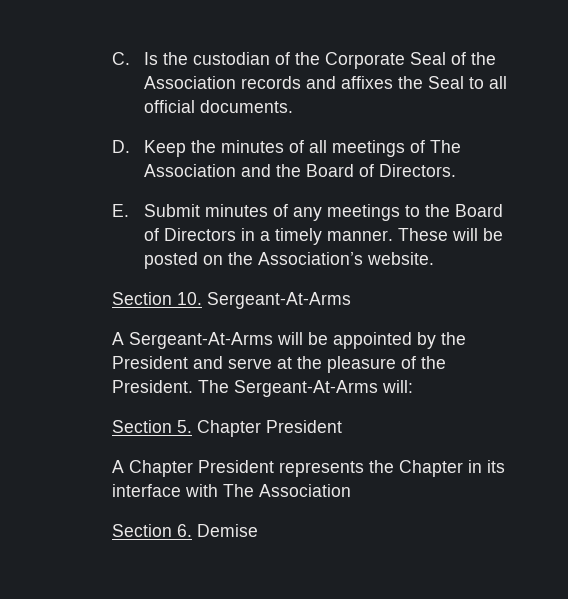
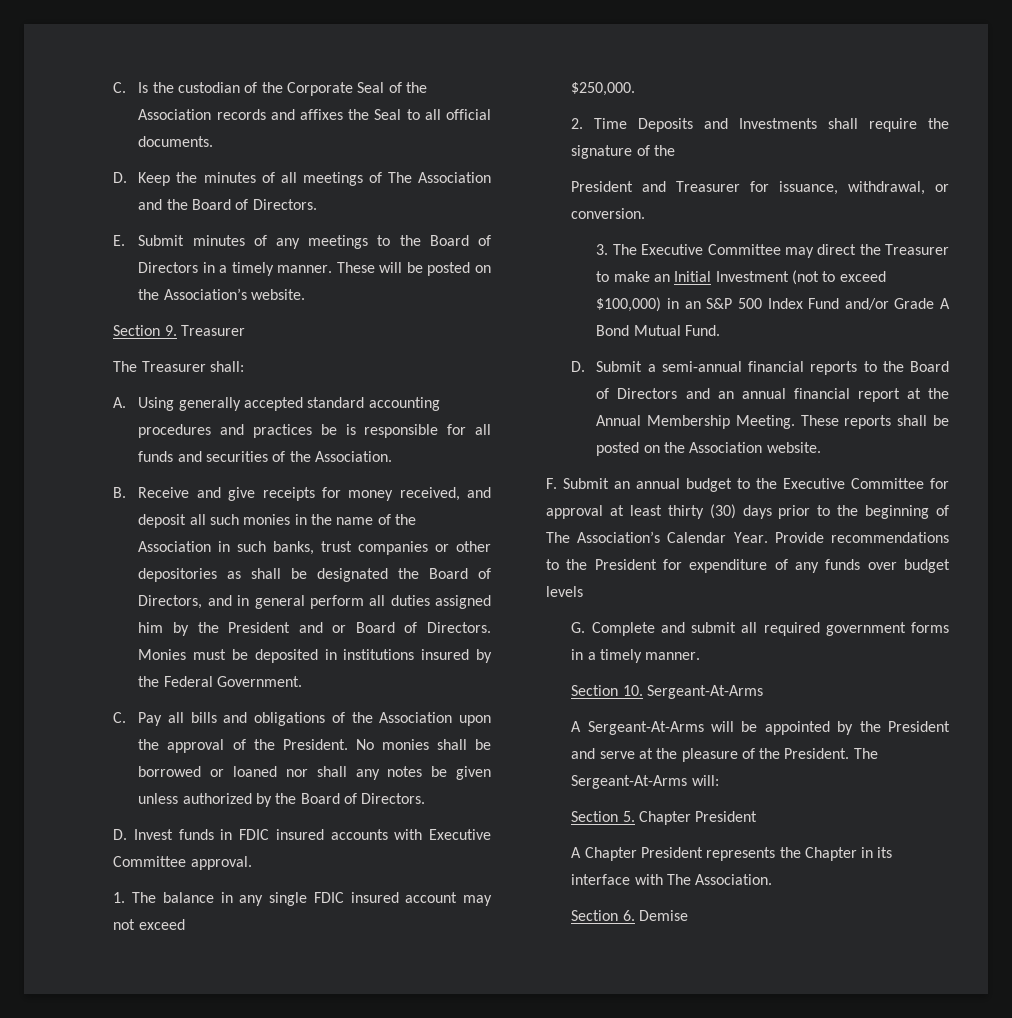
(435, 258) none -> [113,325,245,336] [113,361,244,372] [113,397,440,411] [138,424,491,438] [138,451,392,462] [113,487,491,501] [138,514,416,528] [138,541,491,555] [138,568,491,582] [138,595,491,609] [138,622,491,636] [138,649,492,663] [138,676,303,687] [113,712,491,726] [138,739,491,753] [138,766,491,780] [138,793,426,807] [113,829,491,840] [113,856,252,870] [113,892,492,906] [113,919,185,930] [571,82,636,96] [571,118,949,132] [571,145,675,159] [571,181,949,195] [571,208,646,219] [596,244,949,258] [596,270,886,285] [596,297,950,312] [596,325,721,336] [571,361,949,375] [596,388,949,402] [596,415,949,429] [596,442,821,456] [546,478,949,492] [546,504,949,519] [546,531,949,543] [546,559,950,573] [546,586,584,597] [571,622,949,636] [571,649,701,663] // Section 9. Treasurer // The Treasurer shall: // A. Using generally accepted standard accounting procedures and practices be is responsible for all funds and securities of the Association. // B. Receive and give receipts for money received, and deposit all such monies in the name of the Association in such banks, trust companies or other depositories as shall be designated the Board of Directors, and in general perform all duties assigned him by the President and or Board of Directors. Monies must be deposited in institutions insured by the Federal Government. // C. Pay all bills and obligations of the Association upon the approval of the President. No monies shall be borrowed or loaned nor shall any notes be given unless authorized by the Board of Directors. // D. Invest funds in FDIC insured accounts with Executive Committee approval. // 1. The balance in any single FDIC insured account may not exceed // $250,000. // 2. Time Deposits and Investments shall require the signature of the // President and Treasurer for issuance, withdrawal, or conversion. // 3. The Executive Committee may direct the Treasurer to make an Initial Investment (not to exceed $100,000) in an S&P 500 Index Fund and/or Grade A Bond Mutual Fund. // D. Submit a semi-annual financial reports to the Board of Directors and an annual financial report at the Annual Membership Meeting. These reports shall be posted on the Association website. // F. Submit an annual budget to the Executive Committee for approval at least thirty (30) days prior to the beginning of The Association’s Calendar Year. Provide recommendations to the President for expenditure of any funds over budget levels // G. Complete and submit all required government forms in a timely manner.
[258,484,351,497] Association -> [695,874,773,885] Association.

